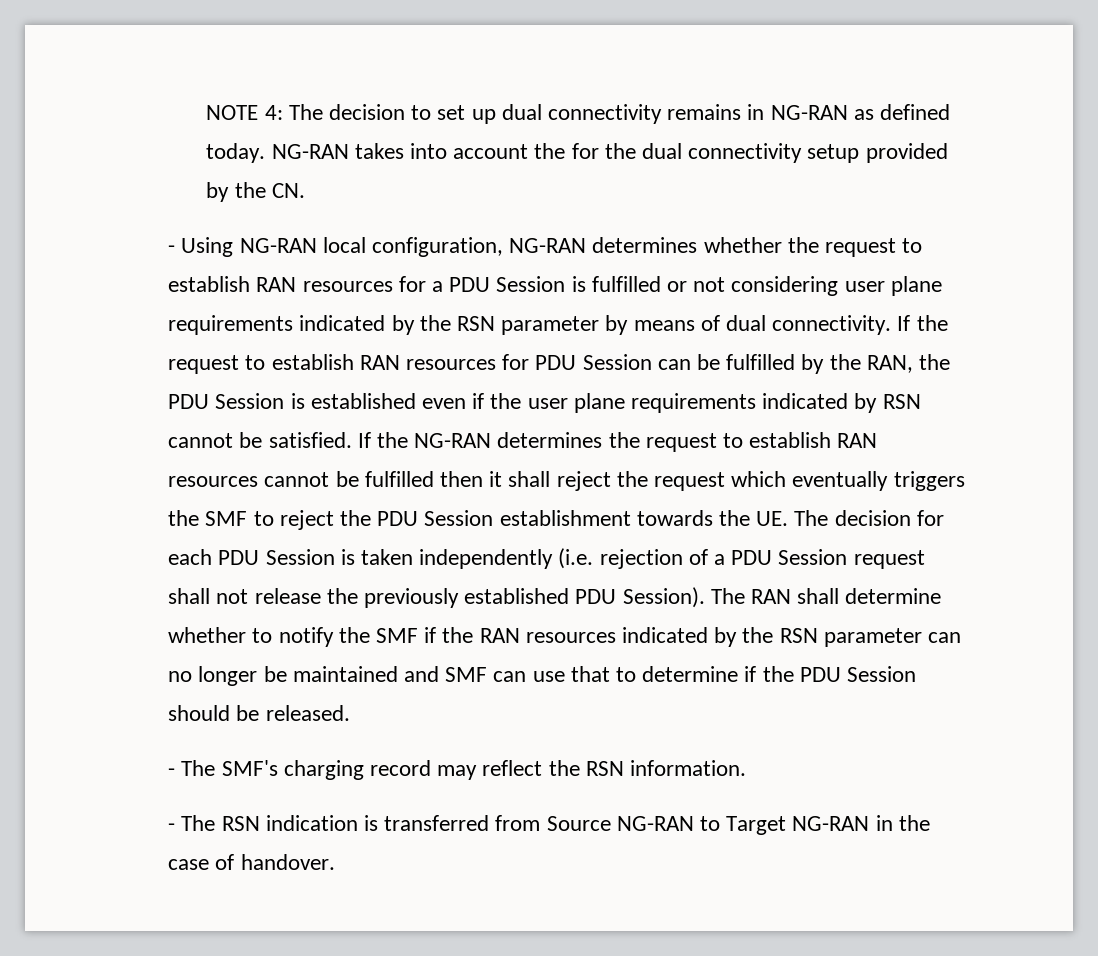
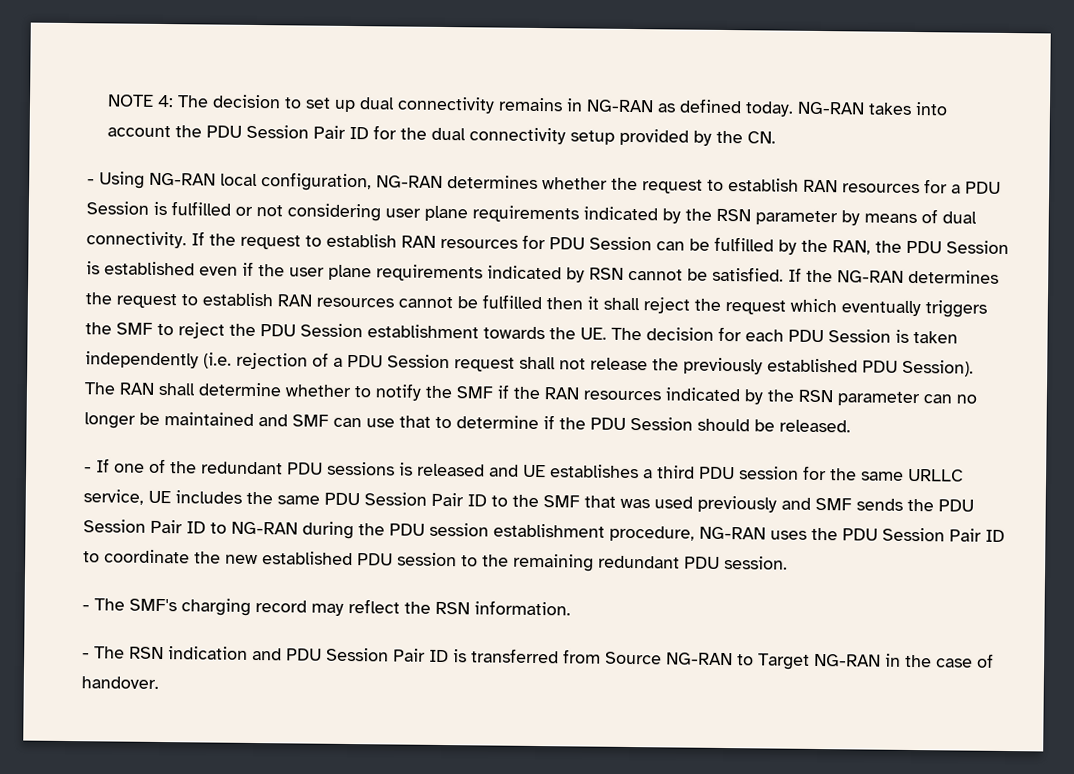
(566, 151) none -> [205,124,369,140] PDU Session Pair ID
(350, 713) none -> [84,458,965,482] [83,489,975,513] [83,519,1006,542] [83,549,789,572] // - If one of the redundant PDU sessions is released and UE establishes a third PDU session for the same URLLC service, UE includes the same PDU Session Pair ID to the SMF that was used previously and SMF sends the PDU Session Pair ID to NG-RAN during the PDU session establishment procedure, NG-RAN uses the PDU Session Pair ID to coordinate the new established PDU session to the remaining redundant PDU session.
(358, 823) none -> [252,647,450,663] and PDU Session Pair ID

